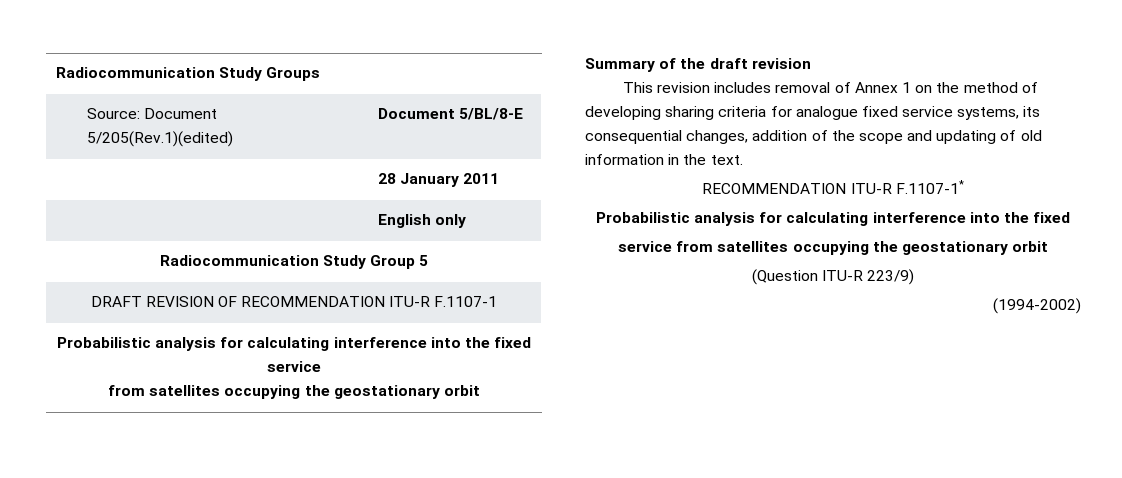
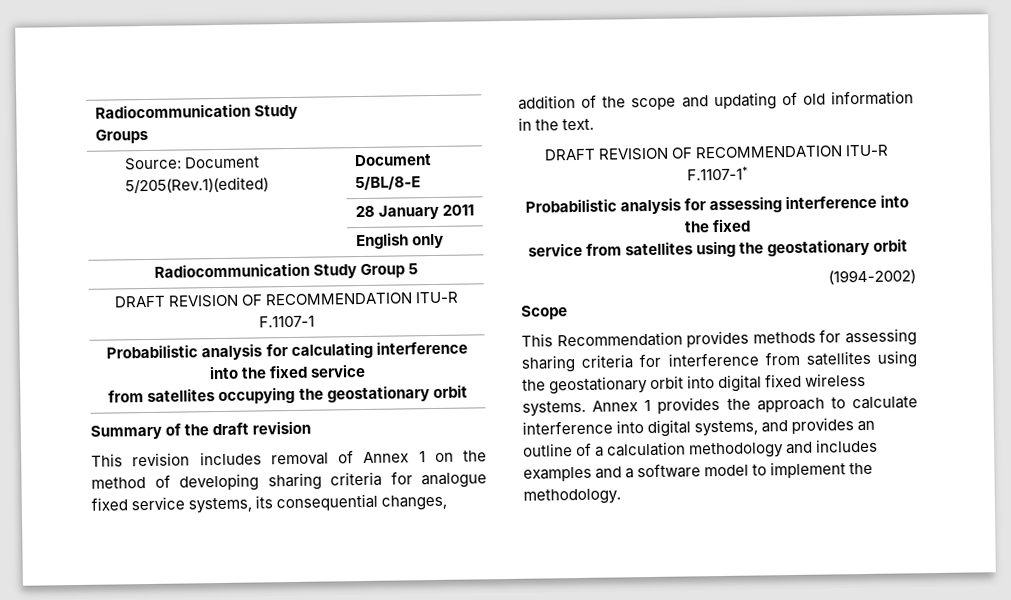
(743, 160) none -> [543,147,693,161] DRAFT REVISION OF
[786,212,869,226] calculating -> [709,196,783,214] assessing
[792,241,1049,255] [751,269,915,285] [993,298,1081,314] occupying the geostationary orbit // (Question ITU-R 223/9) // (1994-2002) -> [696,238,909,258] [828,269,916,285] [521,305,568,320] [521,328,917,348] [521,350,917,373] [522,372,867,395] [522,396,918,417] [522,417,876,438] [523,438,879,459] [523,461,874,482] [523,488,621,505] using the geostationary orbit // (1994-2002) // Scope // This Recommendation provides methods for assessing sharing criteria for interference from satellites using the geostationary orbit into digital fixed wireless systems. Annex 1 provides the approach to calculate interference into digital systems, and provides an outline of a calculation methodology and includes examples and a software model to implement the methodology.

